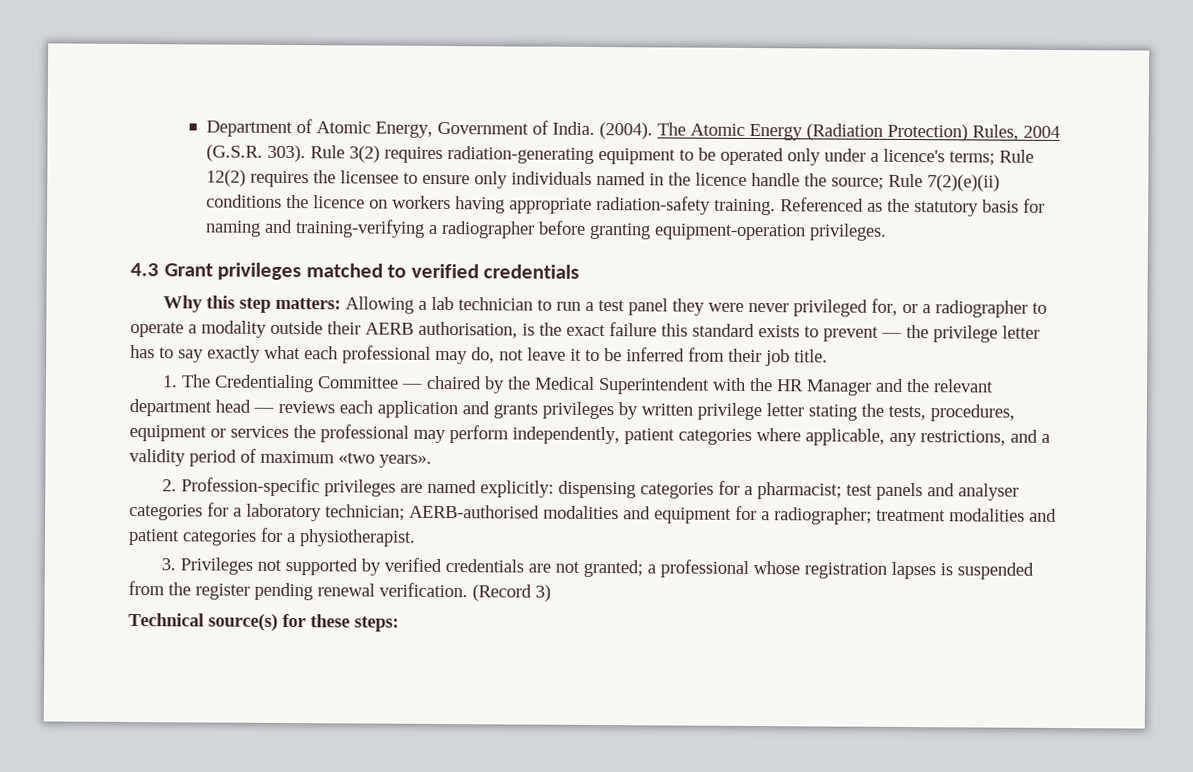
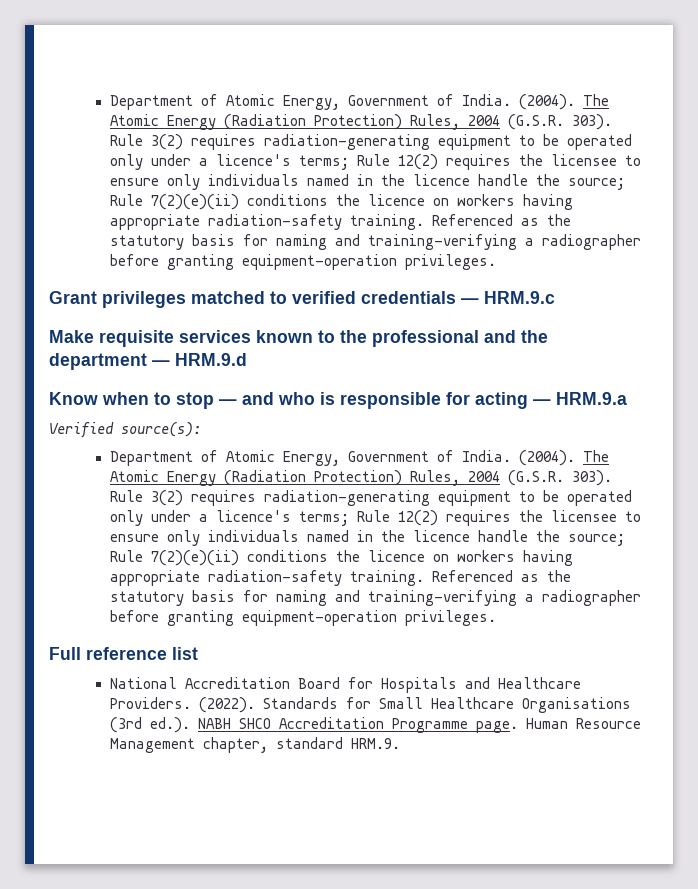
[130,262,159,277] 4.3 -> (496, 262) none
[162,295,1047,318] [130,320,1040,343] [130,344,828,367] [161,374,994,396] [129,398,1015,422] [129,424,1050,447] [129,448,432,468] [161,477,1019,501] [129,502,1057,525] [128,527,416,547] [160,557,1034,580] [128,580,551,602] [128,612,399,632] // Why this step matters: Allowing a lab technician to run a test panel they were never privileged for, or a radiographer to operate a modality outside their AERB authorisation, is the exact failure this standard exists to prevent — the privilege letter has to say exactly what each professional may do, not leave it to be inferred from their job title. // 1. The Credentialing Committee — chaired by the Medical Superintendent with the HR Manager and the relevant department head — reviews each application and grants privileges by written privilege letter stating the tests, procedures, equipment or services the professional may perform independently, patient categories where applicable, any restrictions, and a validity period of maximum «two years». // 2. Profession-specific privileges are named explicitly: dispensing categories for a pharmacist; test panels and analyser categories for a laboratory technician; AERB-authorised modalities and equipment for a radiographer; treatment modalities and patient categories for a physiotherapist. // 3. Privileges not supported by verified credentials are not granted; a professional whose registration lapses is suspended from the register pending renewal verification. (Record 3) // Technical source(s) for these steps: -> [461,291,555,304] [49,330,548,347] [49,353,247,370] [49,392,627,409] [49,422,201,438] [109,450,609,466] [109,470,612,486] [109,490,632,506] [109,510,641,526] [109,530,625,546] [109,550,573,566] [109,570,571,586] [109,590,641,606] [109,610,496,626] [49,647,198,660] [109,677,581,693] [109,697,631,713] [109,717,641,733] [109,737,400,753] — HRM.9.c // Make requisite services known to the professional and the department — HRM.9.d // Know when to stop — and who is responsible for acting — HRM.9.a // Verified source(s): // Department of Atomic Energy, Government of India. (2004). The Atomic Energy (Radiation Protection) Rules, 2004 (G.S.R. 303). Rule 3(2) requires radiation-generating equipment to be operated only under a licence's terms; Rule 12(2) requires the licensee to ensure only individuals named in the licence handle the source; Rule 7(2)(e)(ii) conditions the licence on workers having appropriate radiation-safety training. Referenced as the statutory basis for naming and training-verifying a radiographer before granting equipment-operation privileges. // Full reference list // National Accreditation Board for Hospitals and Healthcare Providers. (2022). Standards for Small Healthcare Organisations (3rd ed.). NABH SHCO Accreditation Programme page. Human Resource Management chapter, standard HRM.9.

